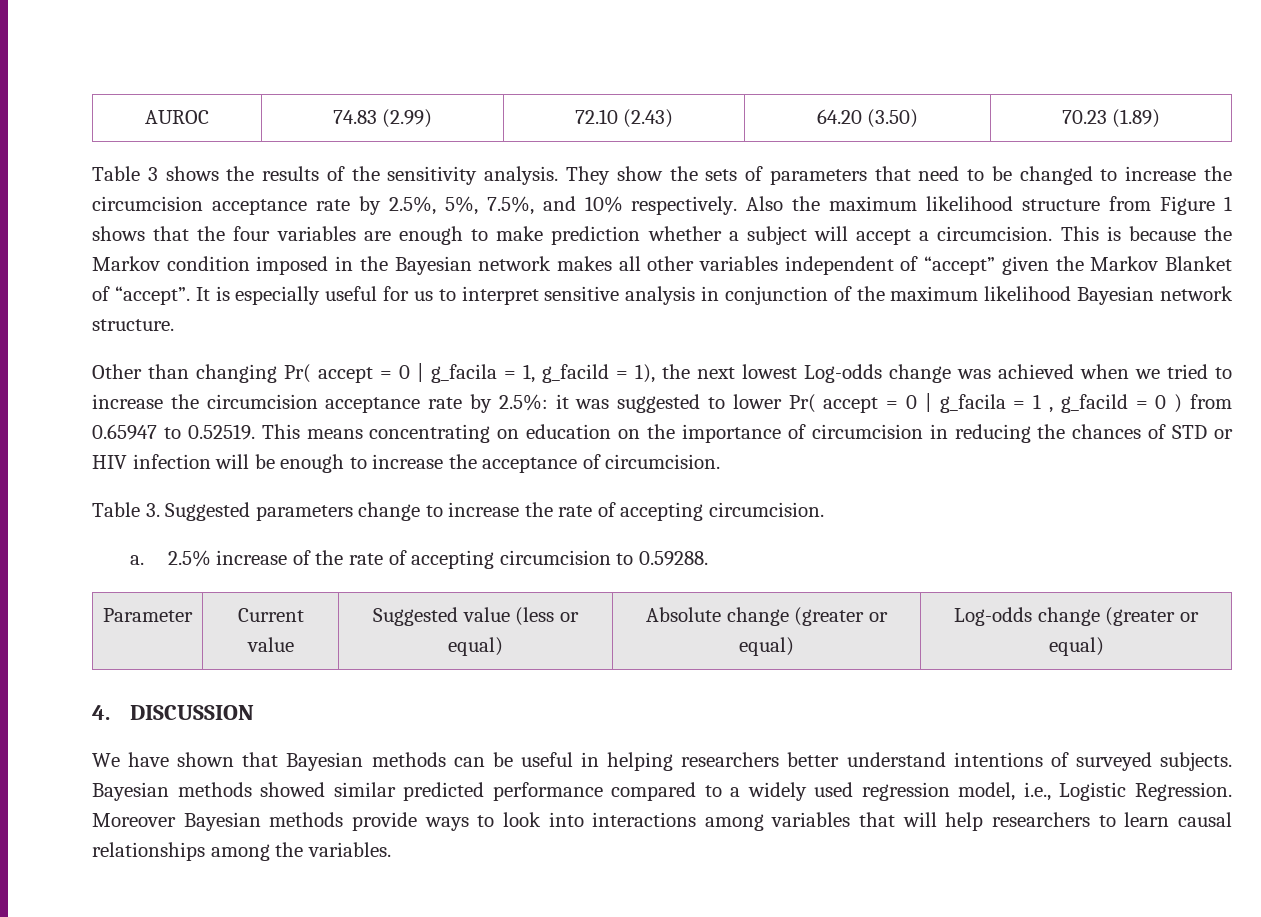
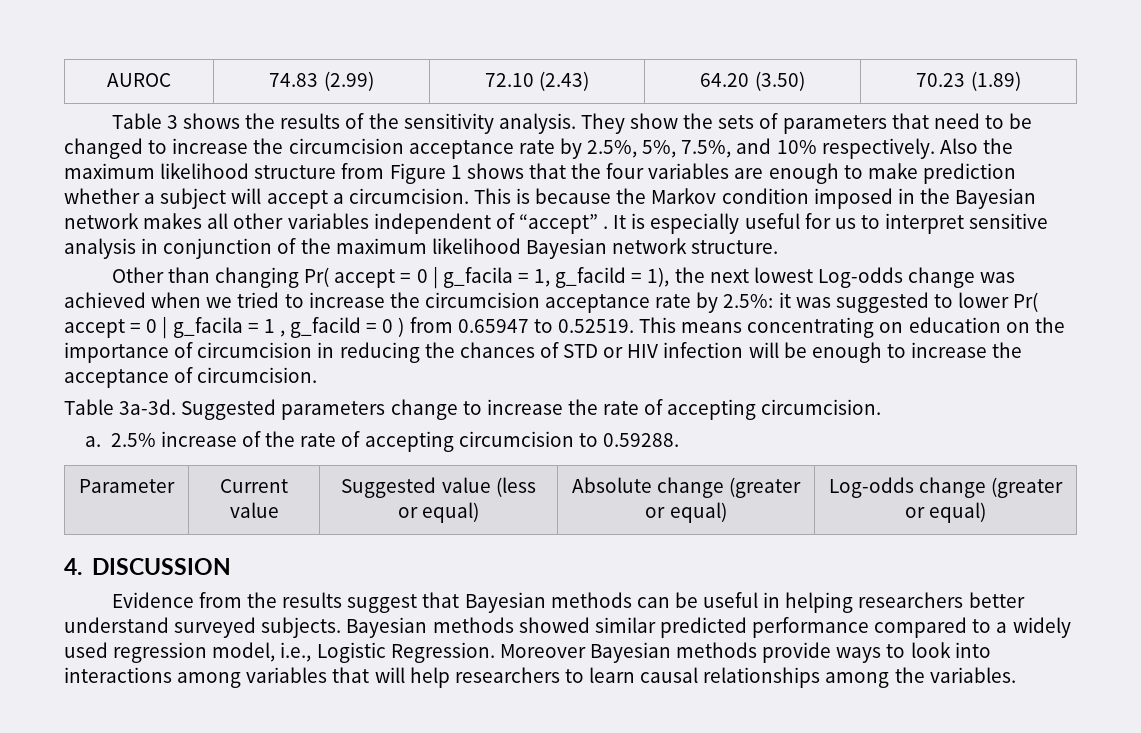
[1001,256,1233,275] [92,286,190,305] given the Markov Blanket of “accept”. -> [603,226,609,229] .
[145,503,160,517] 3. -> [119,399,177,415] 3a-3d.
[92,752,235,767] We have shown -> [111,592,418,613] Evidence from the results suggest
[953,752,1069,767] intentions of -> (169, 625) none

